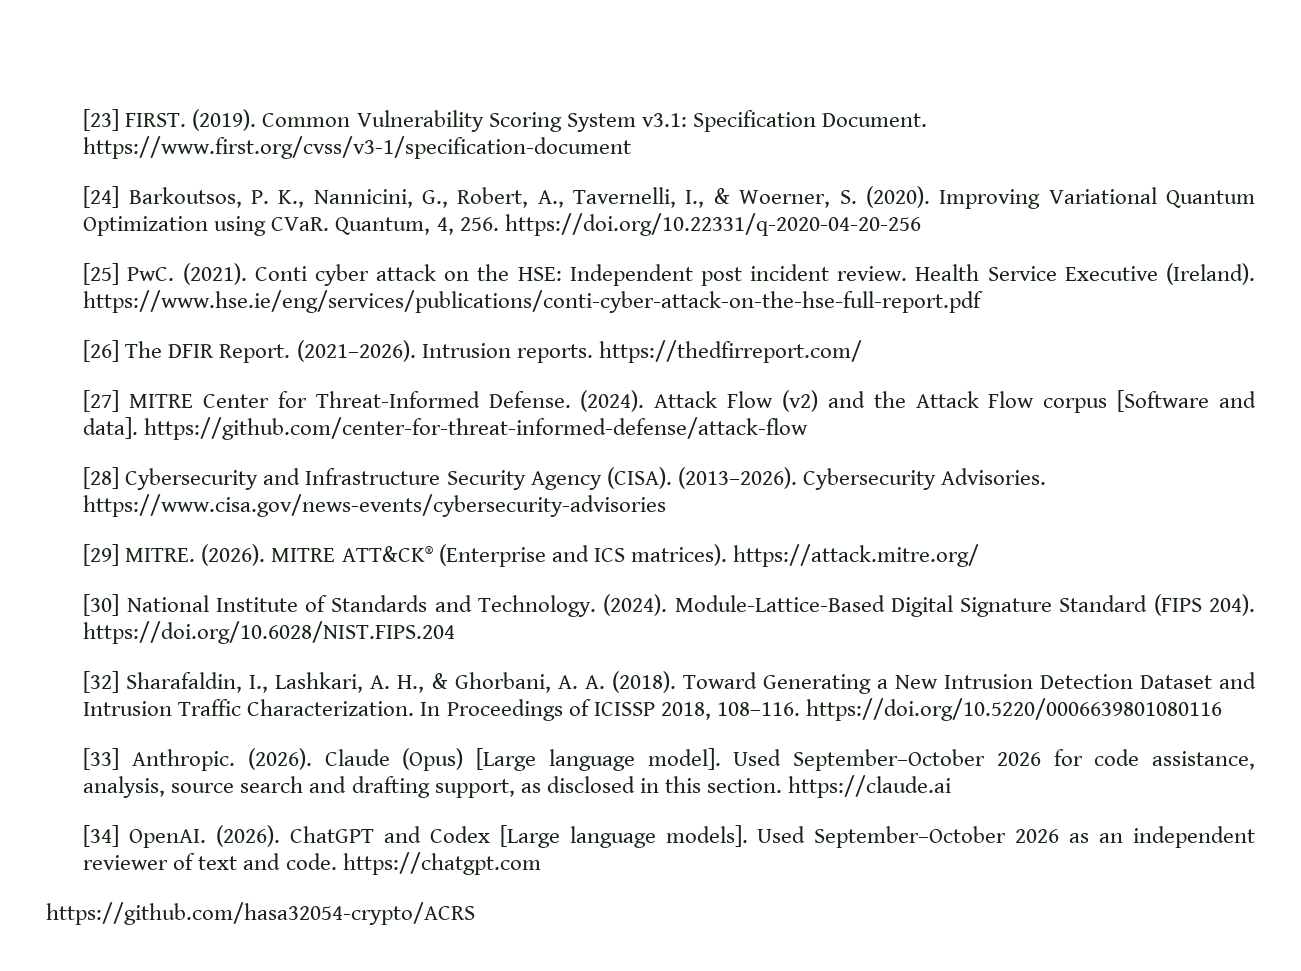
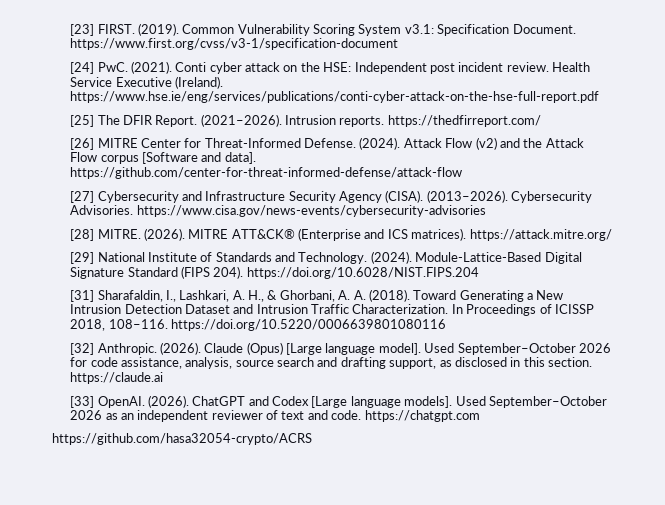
[128,186,1255,209] [83,213,921,236] [83,263,120,285] Barkoutsos, P. K., Nannicini, G., Robert, A., Tavernelli, I., & Woerner, S. (2020). Improving Variational Quantum Optimization using CVaR. Quantum, 4, 256. https://doi.org/10.22331/q-2020-04-20-256 // [25] -> (95, 68) none
[83,340,120,362] [26] -> [70,115,95,127] [25]
[83,390,120,412] [27] -> [70,138,95,150] [26]
[83,467,120,489] [28] -> [70,191,95,203] [27]
[83,544,120,566] [29] -> [70,229,95,241] [28]
[83,594,120,616] [30] -> [70,252,95,264] [29]
[83,671,120,693] [32] -> [70,290,95,302] [31]
[83,748,120,770] [33] -> [70,343,95,355] [32]
[83,825,120,847] [34] -> [70,396,95,408] [33]

